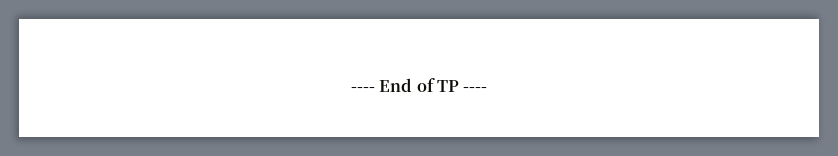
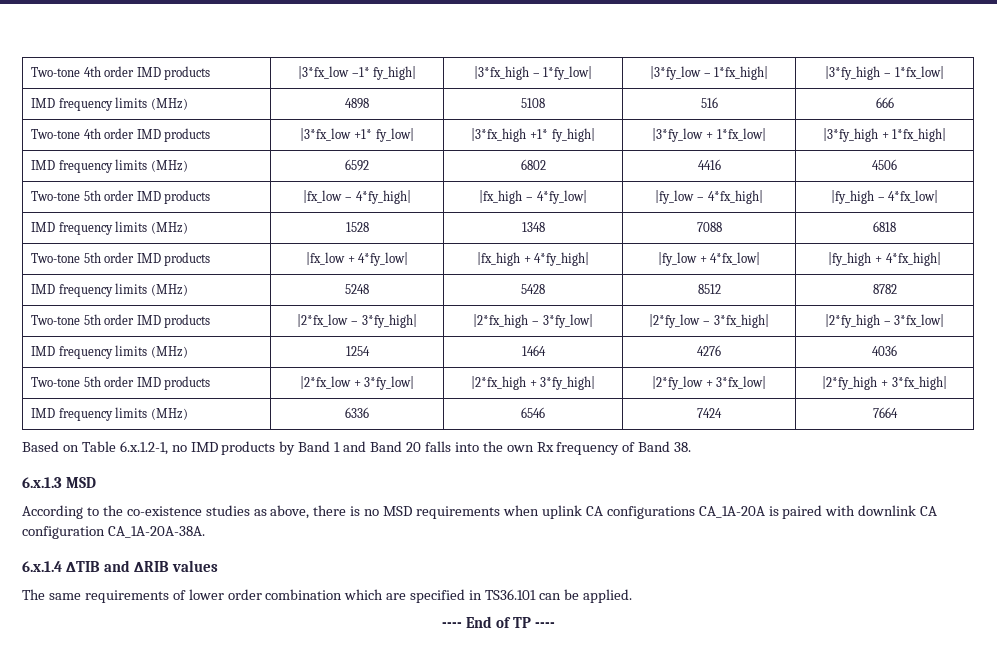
(350, 89) none -> [31,66,211,80] [297,66,417,80] [473,66,593,80] [649,66,769,80] [825,66,944,80] [31,97,188,111] [345,98,369,109] [521,98,545,108] [700,97,718,108] [875,97,894,108] [31,128,211,142] [300,128,414,142] [471,128,595,142] [652,128,766,142] [822,128,947,142] [31,159,188,173] [345,159,369,171] [520,159,546,170] [697,159,721,170] [872,159,897,170] [31,190,211,204] [303,190,411,204] [479,190,587,204] [655,190,763,204] [830,190,939,204] [31,221,188,235] [345,222,369,232] [521,222,545,232] [696,222,722,232] [873,221,896,232] [31,252,211,266] [305,252,409,266] [476,252,590,266] [657,252,761,266] [828,252,941,266] [31,283,188,297] [345,284,369,294] [521,284,545,294] [697,284,721,294] [872,284,897,294] [31,314,211,328] [297,314,417,328] [473,314,593,328] [649,314,769,328] [824,314,945,328] [31,345,188,359] [345,346,370,356] [521,345,546,356] [697,345,721,356] [872,345,897,356] [31,376,211,390] [299,376,415,390] [470,376,596,390] [651,376,767,390] [822,376,947,390] [31,407,188,421] [345,407,369,418] [521,407,545,418] [697,408,722,418] [872,407,898,418] [22,441,692,455] [22,477,96,488] [22,505,938,519] [22,526,205,539] [22,560,218,572] [22,589,632,603] Two-tone 4th order IMD products | |3*fx_low –1* fy_high| | |3*fx_high – 1*fy_low| | |3*fy_low – 1*fx_high| | |3*fy_high – 1*fx_low| // IMD frequency limits (MHz) | 4898 | 5108 | 516 | 666 // Two-tone 4th order IMD products | |3*fx_low +1* fy_low| | |3*fx_high +1* fy_high| | |3*fy_low + 1*fx_low| | |3*fy_high + 1*fx_high| // IMD frequency limits (MHz) | 6592 | 6802 | 4416 | 4506 // Two-tone 5th order IMD products | |fx_low – 4*fy_high| | |fx_high – 4*fy_low| | |fy_low – 4*fx_high| | |fy_high – 4*fx_low| // IMD frequency limits (MHz) | 1528 | 1348 | 7088 | 6818 // Two-tone 5th order IMD products | |fx_low + 4*fy_low| | |fx_high + 4*fy_high| | |fy_low + 4*fx_low| | |fy_high + 4*fx_high| // IMD frequency limits (MHz) | 5248 | 5428 | 8512 | 8782 // Two-tone 5th order IMD products | |2*fx_low – 3*fy_high| | |2*fx_high – 3*fy_low| | |2*fy_low – 3*fx_high| | |2*fy_high – 3*fx_low| // IMD frequency limits (MHz) | 1254 | 1464 | 4276 | 4036 // Two-tone 5th order IMD products | |2*fx_low + 3*fy_low| | |2*fx_high + 3*fy_high| | |2*fy_low + 3*fx_low| | |2*fy_high + 3*fx_high| // IMD frequency limits (MHz) | 6336 | 6546 | 7424 | 7664 // Based on Table 6.x.1.2-1, no IMD products by Band 1 and Band 20 falls into the own Rx frequency of Band 38. // 6.x.1.3 MSD // According to the co-existence studies as above, there is no MSD requirements when uplink CA configurations CA_1A-20A is paired with downlink CA configuration CA_1A-20A-38A. // 6.x.1.4 ∆TIB and ∆RIB values // The same requirements of lower order combination which are specified in TS36.101 can be applied. //

